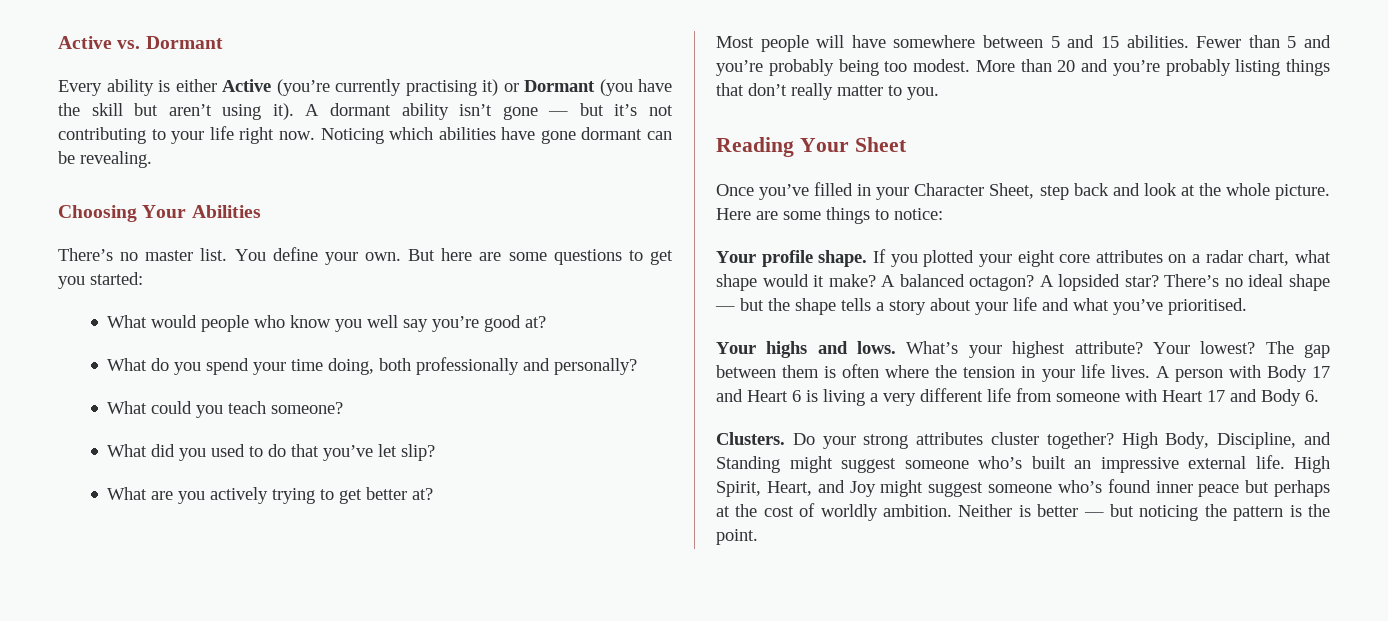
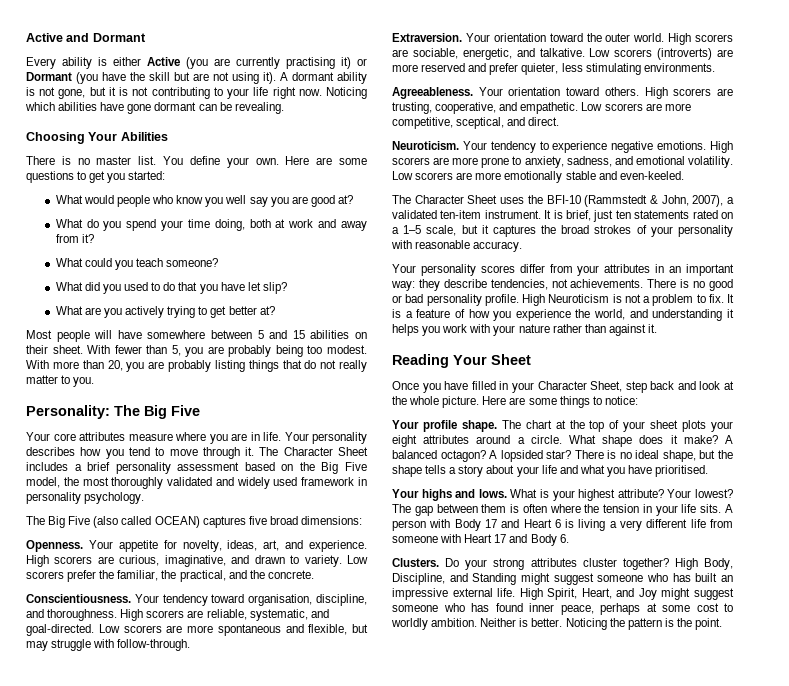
[58,36,141,49] Active vs. -> [26,33,90,42] Active and
[276,79,330,96] (you’re -> [186,57,230,69] (you are
[168,104,212,116] aren’t -> [193,72,229,81] are not
[459,103,638,120] isn’t gone — but it’s -> [26,87,129,99] is not gone, but it is
[58,248,113,261] There’s -> [26,156,71,165] There is
[408,248,473,261] But here -> [285,156,310,165] Here
[432,316,480,332] you’re -> [270,196,308,207] you are
[416,357,638,375] professionally and personally? -> [275,219,367,231] [55,234,94,243] at work and away from it?
[323,445,374,461] you’ve -> [199,282,245,294] you have
[1126,35,1332,48] [716,59,1160,76] abilities. Fewer than 5 and you’re probably being too modest. More than 20 and you’re -> [310,330,367,339] [26,345,367,357] [26,360,165,372] abilities on their sheet. With fewer than 5, you are probably being too modest. With more than 20, you are
[748,83,787,96] don’t -> [304,360,337,369] do not
(939, 93) none -> [26,405,200,419] [26,432,367,444] [26,447,369,459] [26,462,367,474] [26,477,367,489] [26,492,145,504] [26,516,362,528] [26,540,367,552] [26,555,368,567] [26,570,314,582] [26,594,367,606] [26,609,329,621] [26,624,368,636] [26,639,191,651] [392,33,733,45] [392,48,733,60] [392,63,715,75] [392,87,733,99] [392,102,691,114] [392,117,560,129] [392,141,733,153] [392,156,733,168] [392,171,684,183] [392,195,734,207] [392,210,733,222] [392,225,733,237] [391,240,523,252] [392,264,734,276] [391,279,733,291] [392,294,734,306] [392,309,734,321] [392,324,657,336] // Personality: The Big Five // Your core attributes measure where you are in life. Your personality describes how you tend to move through it. The Character Sheet includes a brief personality assessment based on the Big Five model, the most thoroughly validated and widely used framework in personality psychology. // The Big Five (also called OCEAN) captures five broad dimensions: // Openness. Your appetite for novelty, ideas, art, and experience. High scorers are curious, imaginative, and drawn to variety. Low scorers prefer the familiar, the practical, and the concrete. // Conscientiousness. Your tendency toward organisation, discipline, and thoroughness. High scorers are reliable, systematic, and goal-directed. Low scorers are more spontaneous and flexible, but may struggle with follow-through. // Extraversion. Your orientation toward the outer world. High scorers are sociable, energetic, and talkative. Low scorers (introverts) are more reserved and prefer quieter, less stimulating environments. // Agreeableness. Your orientation toward others. High scorers are trusting, cooperative, and empathetic. Low scorers are more competitive, sceptical, and direct. // Neuroticism. Your tendency to experience negative emotions. High scorers are more prone to anxiety, sadness, and emotional volatility. Low scorers are more emotionally stable and even-keeled. // The Character Sheet uses the BFI-10 (Rammstedt & John, 2007), a validated ten-item instrument. It is brief, just ten statements rated on a 1–5 scale, but it captures the broad strokes of your personality with reasonable accuracy. // Your personality scores differ from your attributes in an important way: they describe tendencies, not achievements. There is no good or bad personality profile. High Neuroticism is not a problem to fix. It is a feature of how you experience the world, and understanding it helps you work with your nature rather than against it.
[759,184,810,200] you’ve -> [422,381,469,393] you have
[872,249,1331,267] [716,274,809,291] If you plotted your eight core attributes on a radar chart, what shape would -> [501,420,733,432] [392,435,664,447] The chart at the top of your sheet plots your eight attributes around a circle. What shape does
[1164,274,1330,291] [715,306,735,311] There’s no ideal shape — -> [574,450,696,462] There is no ideal shape,
[1113,299,1163,315] you’ve -> [606,465,653,477] you have
[906,341,959,354] What’s -> [510,489,549,498] What is
[1110,365,1150,378] lives. -> [700,504,722,513] sits.
[978,456,1022,469] who’s -> [647,573,691,582] who has
[1057,479,1330,497] [716,503,1199,521] who’s found inner peace but perhaps at the cost of worldly ambition. Neither is better — but noticing -> [443,603,733,615] [391,618,607,630] who has found inner peace, perhaps at some cost to worldly ambition. Neither is better. Noticing

